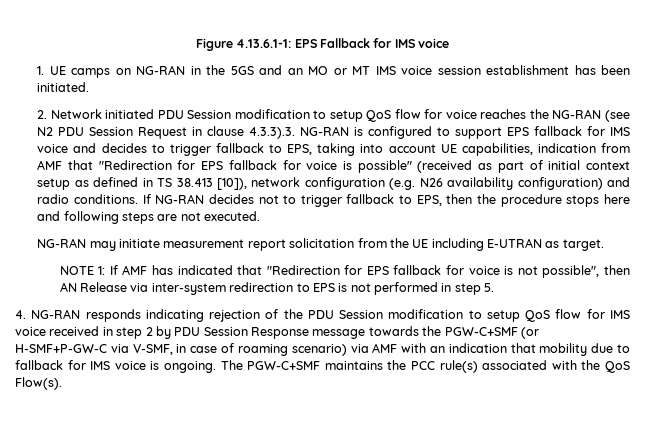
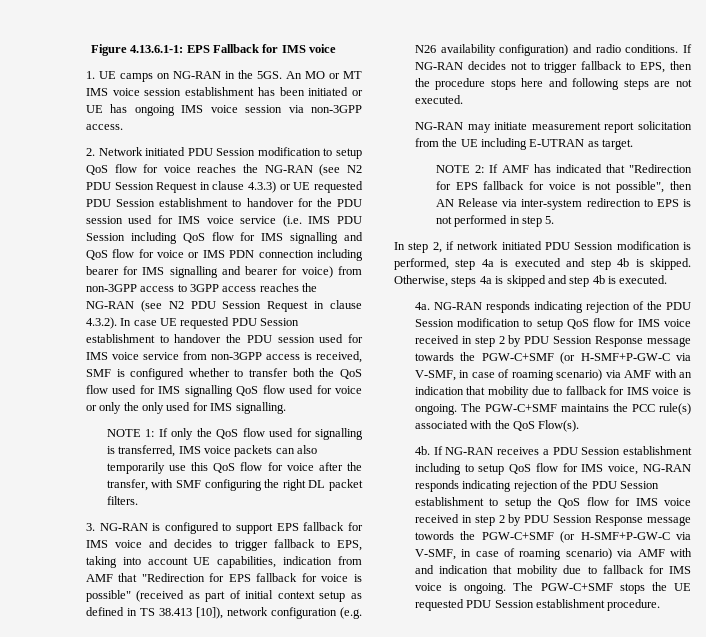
[230,65,303,75] 5GS and an -> [256,71,302,79] 5GS. An
[37,82,90,92] initiated. -> [308,87,363,96] [85,104,362,116] [85,124,123,130] initiated or UE has ongoing IMS voice session via non-3GPP access.
[249,127,296,139] 4.3.3).3. -> [248,181,363,193] [85,198,362,207] [85,215,362,227] [85,232,363,244] [85,249,363,261] [85,266,362,278] [85,283,318,292] [85,300,362,312] [85,317,300,329] [85,334,363,343] [85,351,362,363] [85,368,362,380] [85,385,362,397] [85,402,286,414] [106,428,363,440] [106,445,318,457] [106,462,362,474] [106,479,363,491] [106,496,138,505] [85,523,95,531] 4.3.3) or UE requested PDU Session establishment to handover for the PDU session used for IMS voice service (i.e. IMS PDU Session including QoS flow for IMS signalling and QoS flow for voice or IMS PDN connection including bearer for IMS signalling and bearer for voice) from non-3GPP access to 3GPP access reaches the NG-RAN (see N2 PDU Session Request in clause 4.3.2). In case UE requested PDU Session establishment to handover the PDU session used for IMS voice service from non-3GPP access is received, SMF is configured whether to transfer both the QoS flow used for IMS signalling QoS flow used for voice or only the only used for IMS signalling. // NOTE 1: If only the QoS flow used for signalling is transferred, IMS voice packets can also temporarily use this QoS flow for voice after the transfer, with SMF configuring the right DL packet filters. // 3.
[98,266,106,275] 1: -> [474,165,484,173] 2:
[15,310,26,319] 4. -> [394,241,691,253] [394,258,691,270] [394,275,668,287] [414,302,430,310] In step 2, if network initiated PDU Session modification is performed, step 4a is executed and step 4b is skipped. Otherwise, steps 4a is skipped and step 4b is executed. // 4a.
(62, 383) none -> [414,446,692,455] [414,463,691,475] [414,480,660,492] [414,497,691,509] [414,514,691,526] [414,531,691,543] [414,548,692,560] [414,565,691,577] [414,582,691,594] [414,599,661,611] // 4b. If NG-RAN receives a PDU Session establishment including to setup QoS flow for IMS voice, NG-RAN responds indicating rejection of the PDU Session establishment to setup the QoS flow for IMS voice received in step 2 by PDU Session Response message towords the PGW-C+SMF (or H-SMF+P-GW-C via V-SMF, in case of roaming scenario) via AMF with and indication that mobility due to fallback for IMS voice is ongoing. The PGW-C+SMF stops the UE requested PDU Session establishment procedure.

